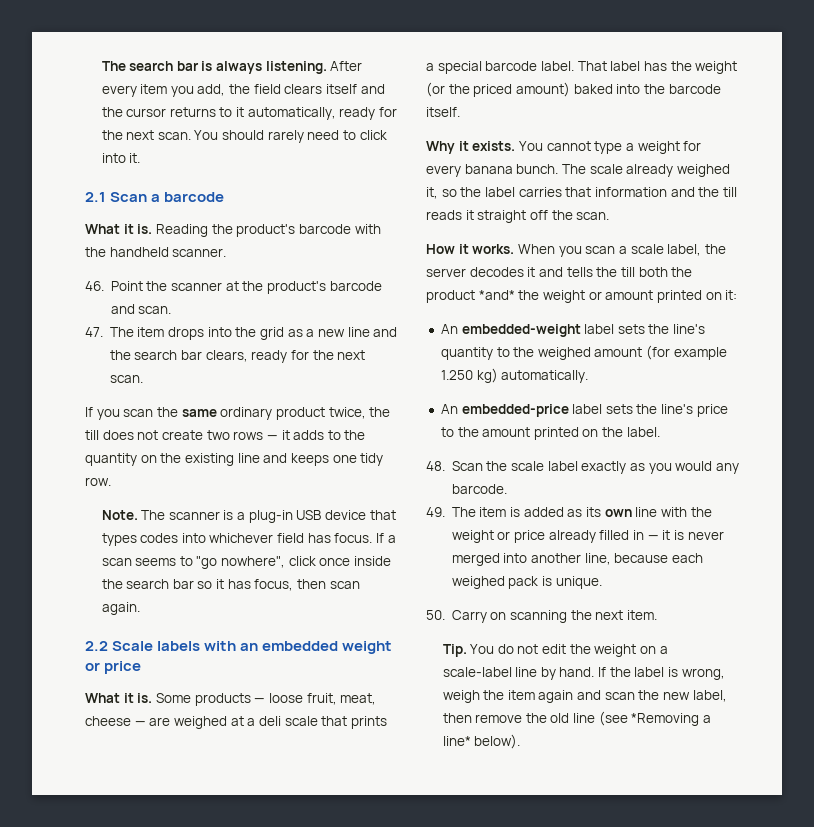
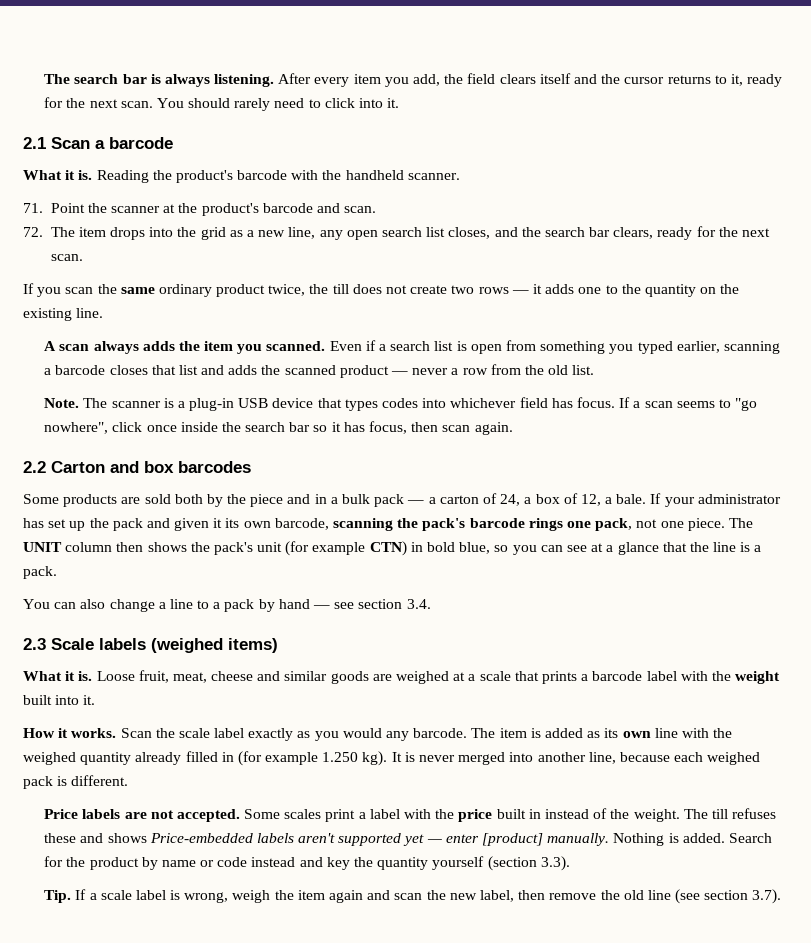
[236,107,336,120] it automatically, -> [730,74,743,86] it,
[85,281,104,291] 46. -> [23,203,43,213] 71.
[85,327,103,337] 47. -> [23,227,43,237] 72.
[347,327,370,337] line -> [288,227,491,240] line, any open search list closes,
(325, 435) none -> [578,287,602,294] one
[237,453,384,466] [85,477,111,486] line and keeps one tidy row. -> [76,308,104,318] [44,340,780,354] [44,364,595,378] line. // A scan always adds the item you scanned. Even if a search list is open from something you typed earlier, scanning a barcode closes that list and adds the scanned product — never a row from the old list.
[112,641,393,654] [85,661,142,674] [85,693,377,706] [85,716,146,726] Scale labels with an embedded weight or price // What it is. Some products — loose fruit, meat, cheese — -> [51,461,251,473] [23,493,781,507] [23,518,753,531] [23,541,762,556] [23,566,57,579] [23,599,431,612] [23,638,278,653] [23,670,369,684] Carton and box barcodes // Some products are sold both by the piece and in a bulk pack — a carton of 24, a box of 12, a bale. If your administrator has set up the pack and given it its own barcode, scanning the pack's barcode rings one pack, not one piece. The UNIT column then shows the pack's unit (for example CTN) in bold blue, so you can see at a glance that the line is a pack. // You can also change a line to a pack by hand — see section 3.4. // 2.3 Scale labels (weighed items) // What it is. Loose fruit, meat, cheese and similar goods
[258,716,281,726] deli -> (476, 677) none
[437,61,738,74] [426,82,721,97] [426,107,460,117] [426,141,702,154] [426,164,730,177] [426,187,737,199] [426,210,610,223] [426,244,726,257] [426,267,693,277] [426,290,738,303] [440,324,706,337] [440,345,727,360] [440,368,589,383] [440,404,728,417] [440,427,660,440] [426,461,445,471] special barcode label. That label has the weight (or the priced amount) baked into the barcode itself. // Why it exists. You cannot type a weight for every banana bunch. The scale already weighed it, so the label carries that information and the till reads it straight off the scan. // How it works. When you scan a scale label, the server decodes it and tells the till both the product *and* the weight or amount printed on it: // An embedded-weight label sets the line's quantity to the weighed amount (for example 1.250 kg) automatically. // An embedded-price label sets the line's price to the amount printed on the label. // 48. -> [592,671,781,684] [23,695,96,705] [23,728,117,738] barcode label with the weight built into it. // How it works.
[426,507,445,517] // 49. -> (468, 733) none
[451,530,671,543] weight or price already filled in — it -> [23,751,402,766] weighed quantity already filled in (for example 1.250 kg). It
[555,576,602,589] [426,610,657,623] [442,644,668,657] [442,667,631,680] unique. // 50. Carry on scanning the next item. // Tip. You do not edit the weight on a scale-label line by hand. If the -> [71,775,129,786] [44,808,777,822] [44,833,772,846] [44,856,570,871] [44,889,132,903] different. // Price labels are not accepted. Some scales print a label with the price built in instead of the weight. The till refuses these and shows Price-embedded labels aren't supported yet — enter [product] manually. Nothing is added. Search for the product by name or code instead and key the quantity yourself (section 3.3). // Tip. If a scale
[631,713,712,726] [442,734,521,749] *Removing a line* below). -> [704,889,782,904] section 3.7).

